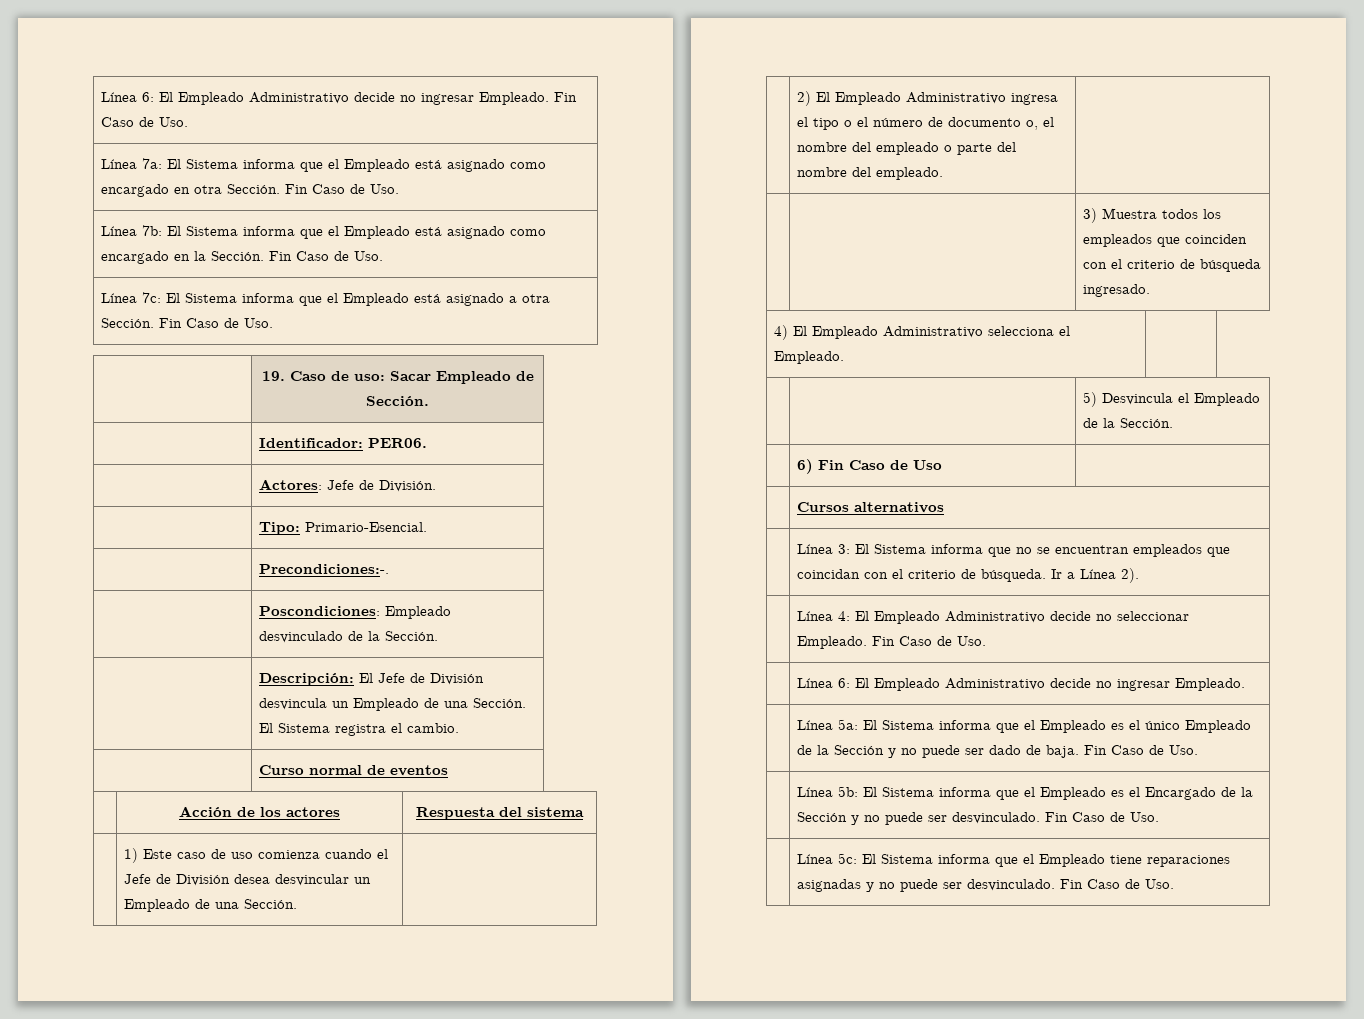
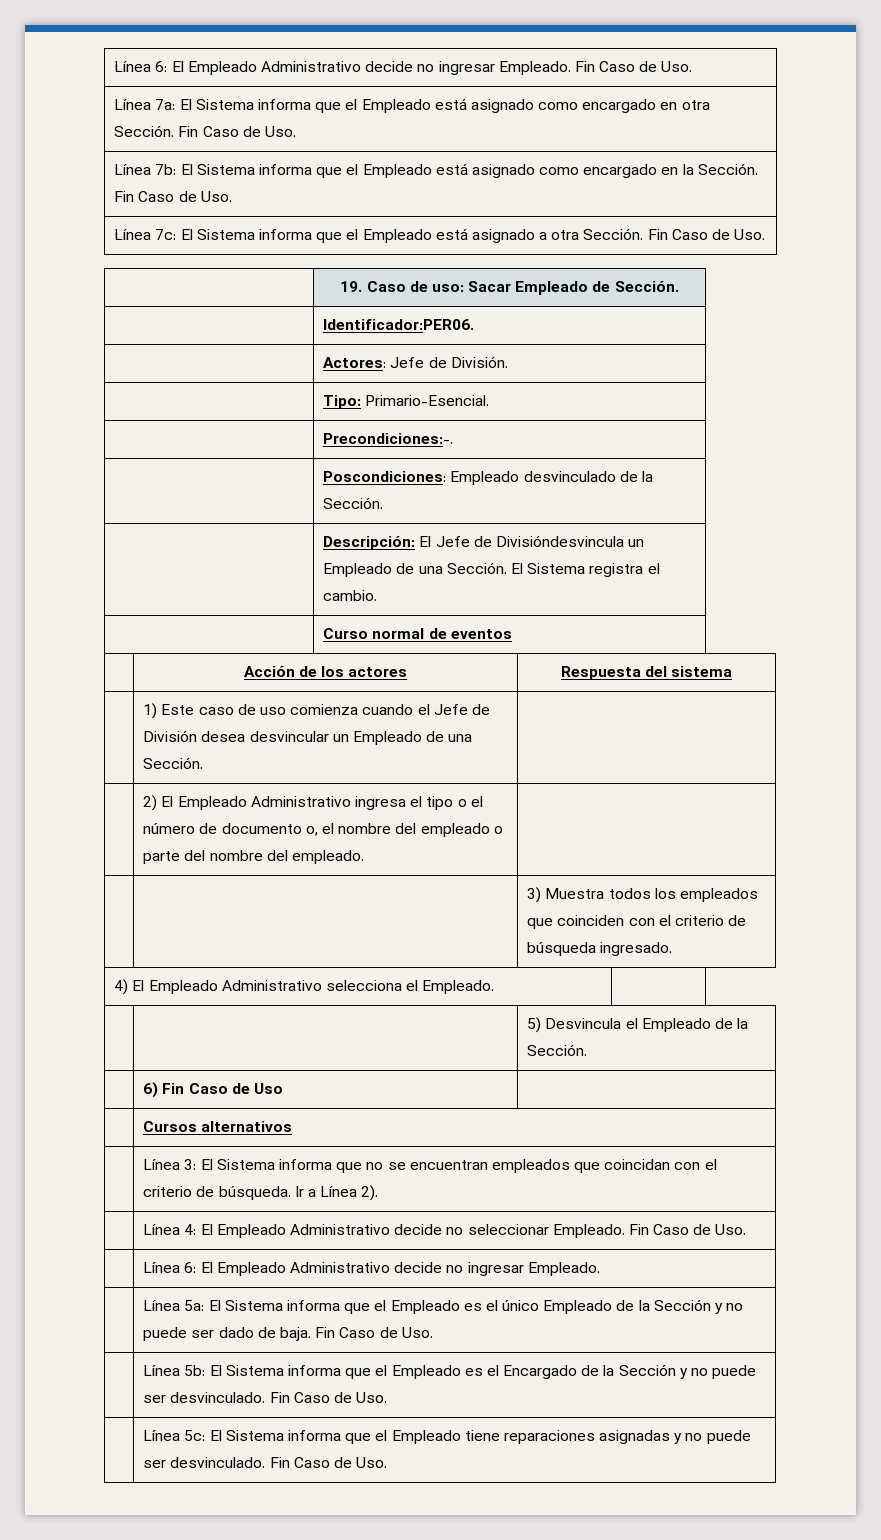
[258,438,427,448] Identificador: PER06. -> [323,319,475,330] Identificador:PER06.
[429,673,484,685] [258,698,327,710] División desvincula -> [496,535,625,547] Divisióndesvincula

